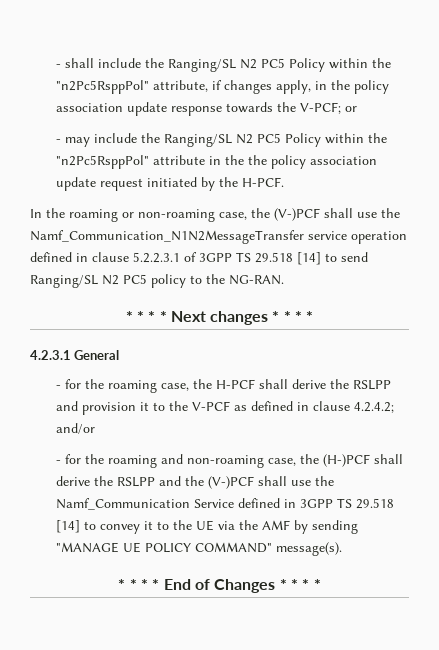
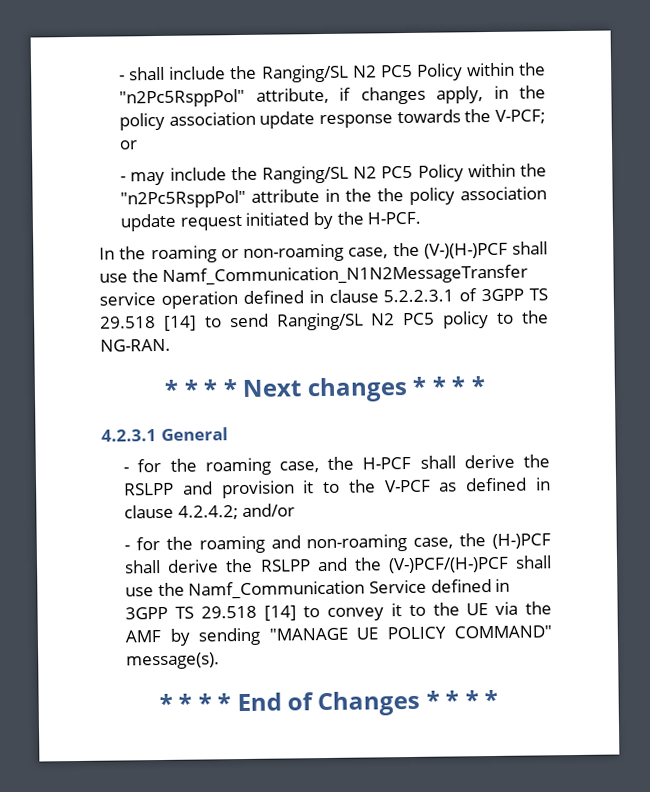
[274,208,320,221] (V-)PCF -> [423,242,508,259] (V-)(H-)PCF
[208,476,255,489] (V-)PCF -> [387,556,509,574] (V-)PCF/(H-)PCF

